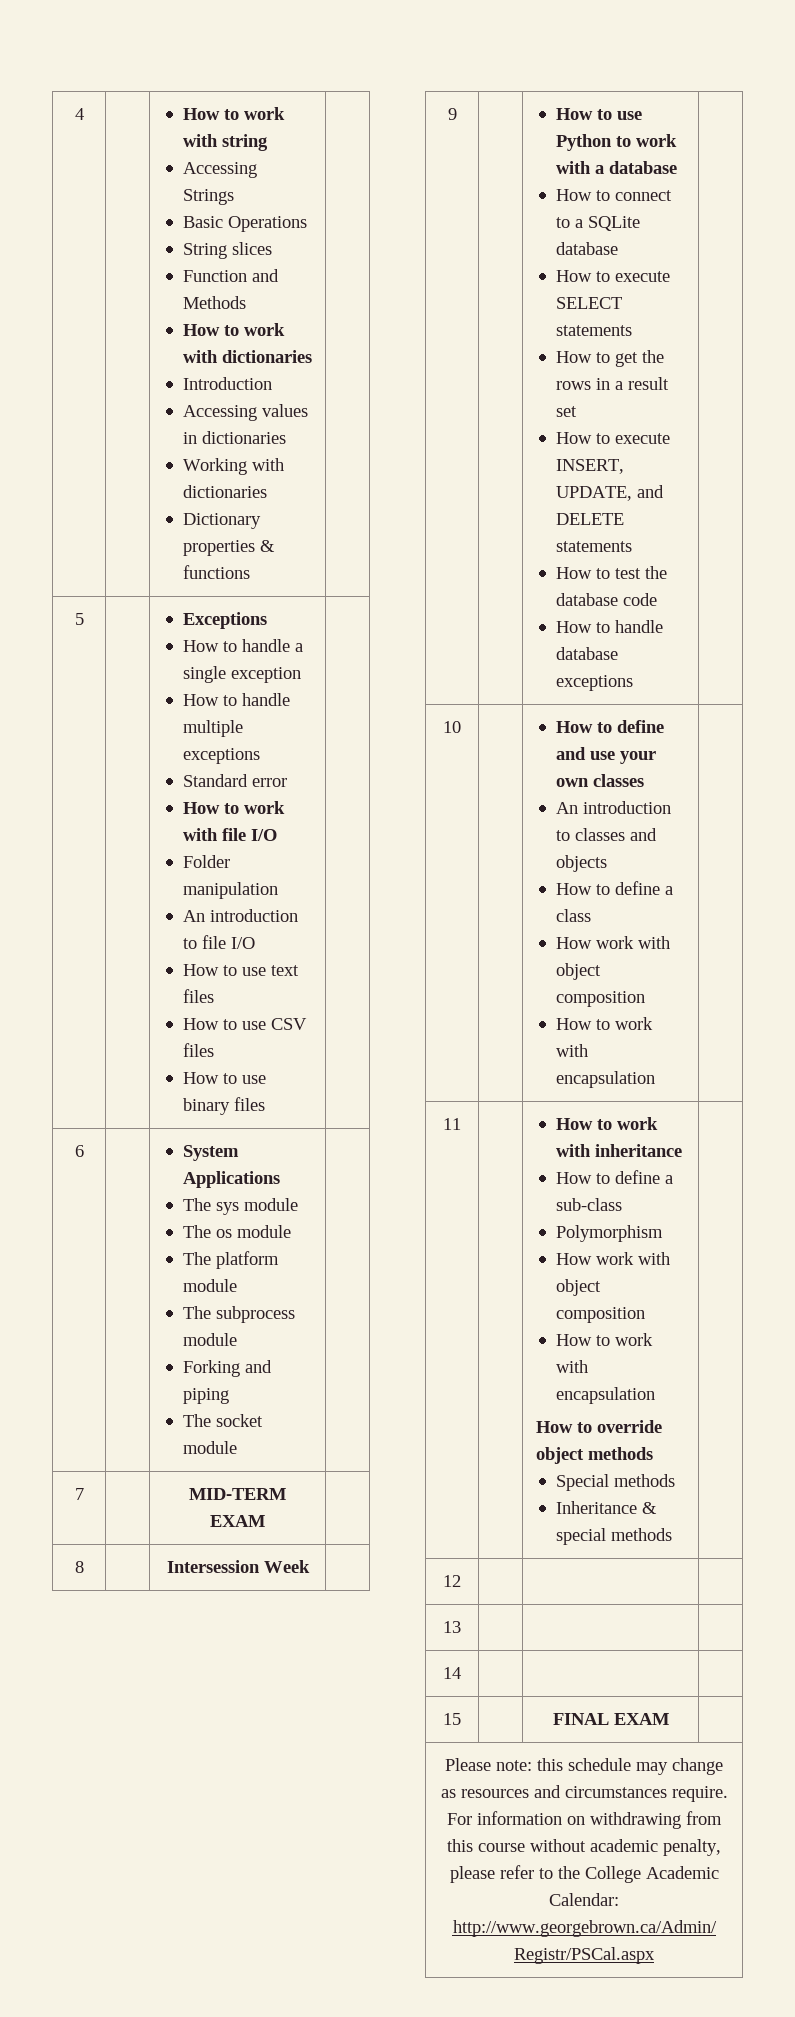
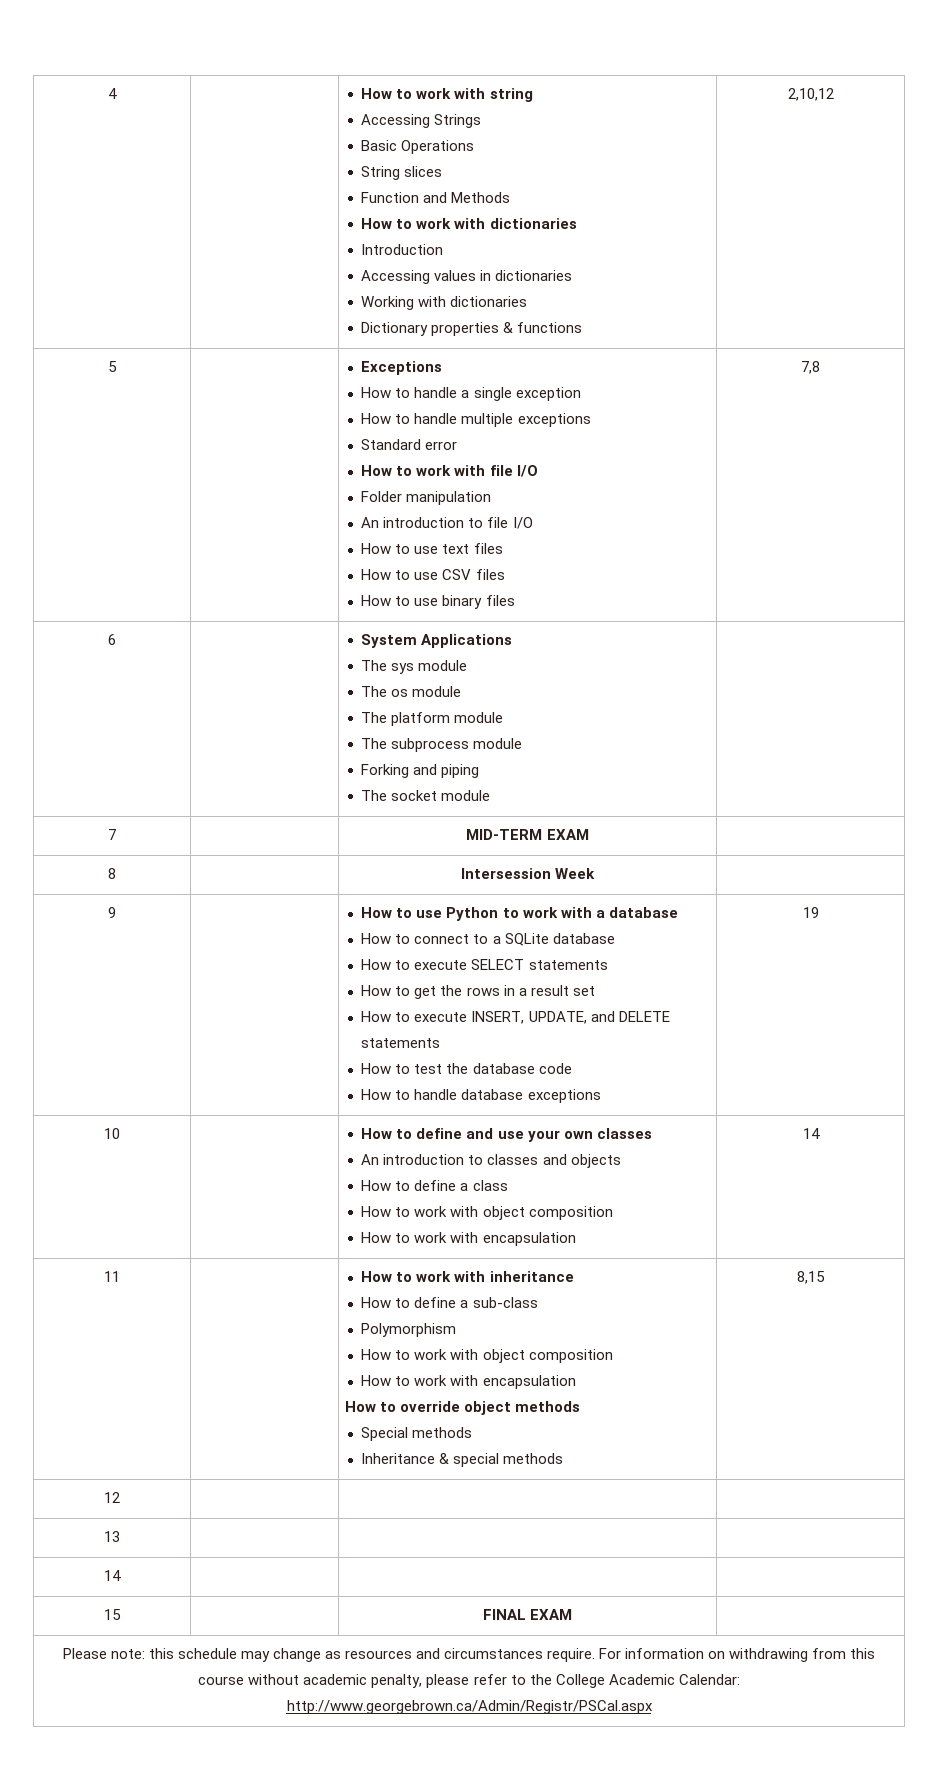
(251, 572) none -> [787,88,834,101] 2,10,12
(266, 1104) none -> [801,361,820,374] 7,8
(634, 683) none -> [802,907,819,918] 19
(593, 943) none -> [395,1207,411,1217] to
(656, 1079) none -> [802,1128,820,1139] 14
(593, 1259) none -> [395,1350,411,1360] to
(673, 1534) none -> [797,1271,825,1284] 8,15

